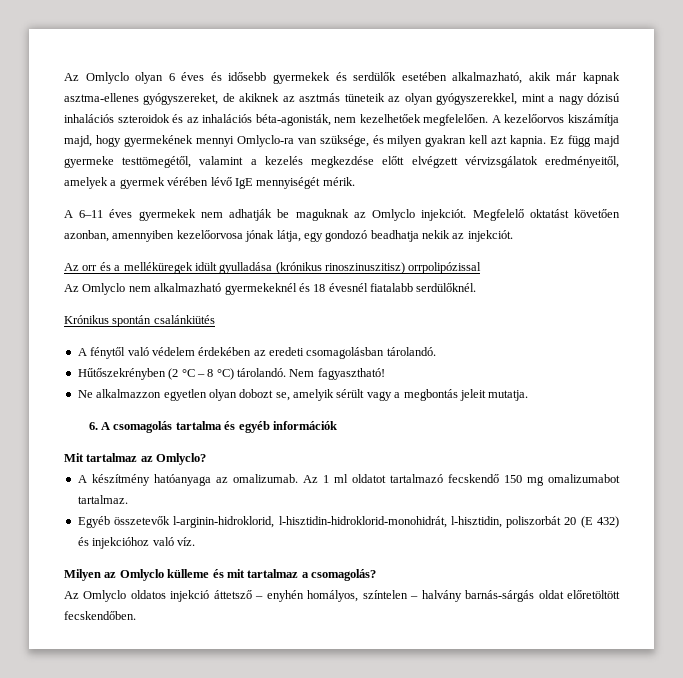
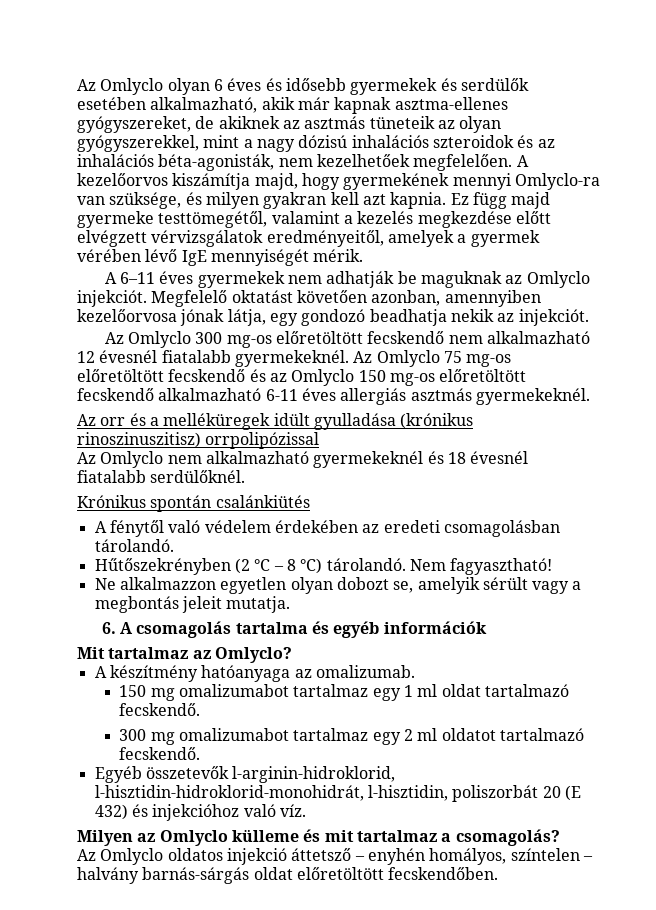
(513, 236) none -> [104,331,590,348] [77,350,512,367] [77,369,527,386] [77,388,590,405] // Az Omlyclo 300 mg-os előretöltött fecskendő nem alkalmazható 12 évesnél fiatalabb gyermekeknél. Az Omlyclo 75 mg-os előretöltött fecskendő és az Omlyclo 150 mg-os előretöltött fecskendő alkalmazható 6-11 éves allergiás asztmás gyermekeknél.
[302,474,620,486] [77,495,128,504] Az 1 ml oldatot tartalmazó fecskendő 150 mg omalizumabot tartalmaz. -> [119,684,569,701] [119,703,201,716] [119,728,584,745] [119,747,201,760] // 150 mg omalizumabot tartalmaz egy 1 ml oldat tartalmazó fecskendő. // 300 mg omalizumabot tartalmaz egy 2 ml oldatot tartalmazó fecskendő.

